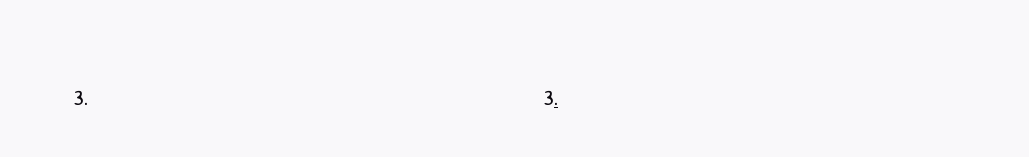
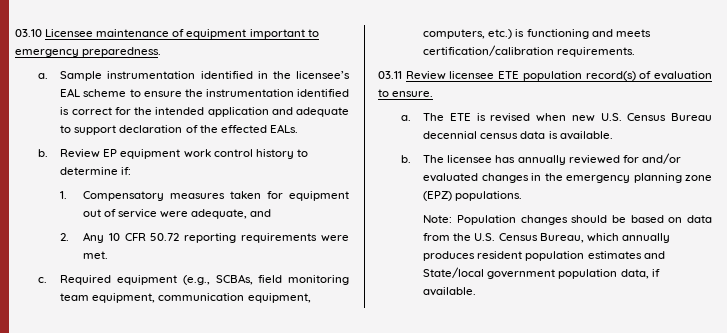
[73,90,88,105] [543,90,558,105] 3. // 3. -> [15,29,319,39] [15,47,162,57] [37,71,350,81] [60,88,350,97] [60,107,349,117] [60,124,298,135] [37,149,308,159] [60,167,132,175] [60,191,349,201] [82,209,272,219] [60,232,349,243] [82,251,108,259] [37,274,349,285] [60,293,311,303] [423,29,651,39] [423,45,636,57] [378,71,712,81] [378,89,434,97] [400,113,712,122] [423,131,613,140] [400,153,681,165] [423,173,712,183] [423,191,523,201] [423,215,712,225] [423,233,670,243] [423,251,665,261] [423,267,660,279] [423,287,477,296] 03.10 Licensee maintenance of equipment important to emergency preparedness. // a. Sample instrumentation identified in the licensee’s EAL scheme to ensure the instrumentation identified is correct for the intended application and adequate to support declaration of the effected EALs. // b. Review EP equipment work control history to determine if: // 1. Compensatory measures taken for equipment out of service were adequate, and // 2. Any 10 CFR 50.72 reporting requirements were met. // c. Required equipment (e.g., SCBAs, field monitoring team equipment, communication equipment, computers, etc.) is functioning and meets certification/calibration requirements. // 03.11 Review licensee ETE population record(s) of evaluation to ensure. // a. The ETE is revised when new U.S. Census Bureau decennial census data is available. // b. The licensee has annually reviewed for and/or evaluated changes in the emergency planning zone (EPZ) populations. // Note: Population changes should be based on data from the U.S. Census Bureau, which annually produces resident population estimates and State/local government population data, if available.

